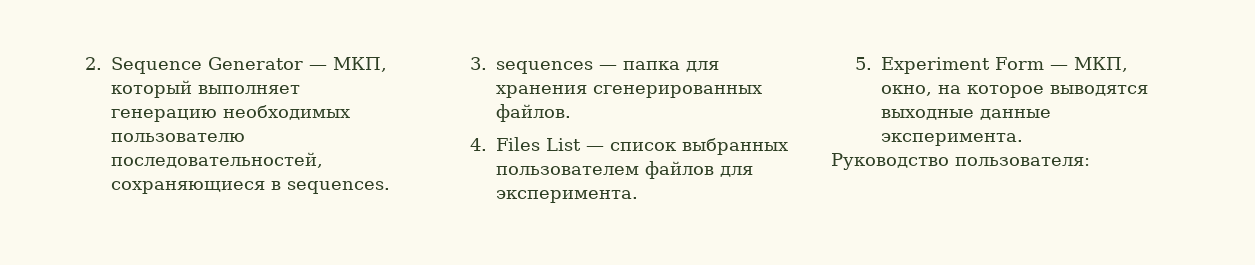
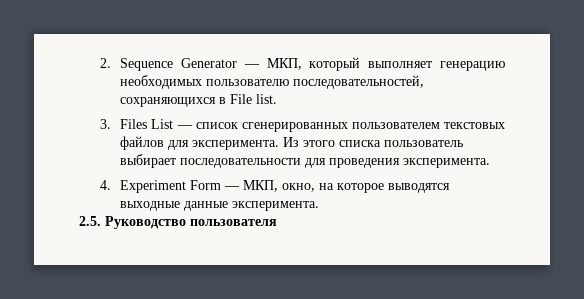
[111,181,391,194] [470,57,720,74] [496,85,763,98] [496,104,572,122] [470,138,488,151] сохраняющиеся в sequences. // 3. sequences — папка для хранения сгенерированных файлов. // 4. -> [120,94,278,107] [99,119,111,129] сохраняющихся в File list. // 3.
[682,138,789,155] [496,166,640,175] выбранных пользователем -> [241,122,506,132] сгенерированных пользователем текстовых
[855,57,873,70] // 5. -> [283,137,464,147] [120,154,491,168] [99,180,111,190] Из этого списка пользователь выбирает последовательности для проведения эксперимента. // 4.
[831,153,1090,170] Руководство пользователя: -> [79,216,277,229] 2.5. Руководство пользователя

